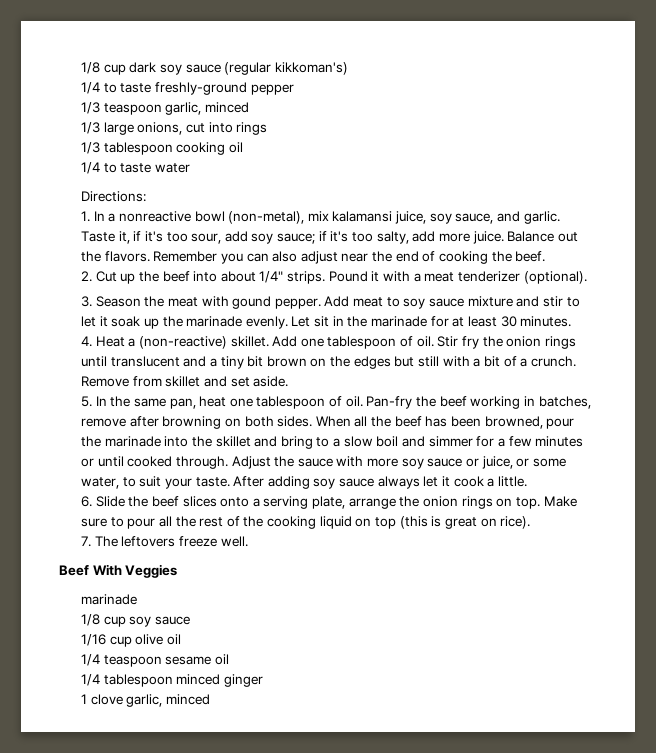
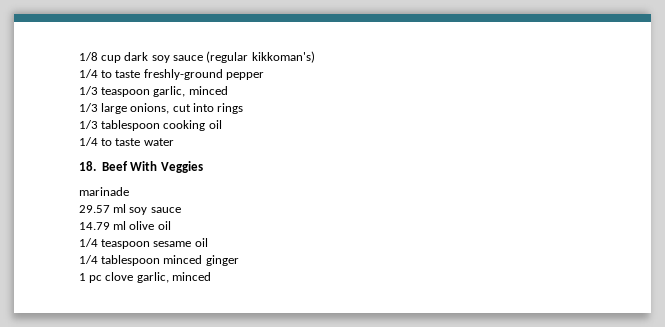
[80,191,146,202] [80,211,560,224] [80,231,578,244] [80,251,546,264] [80,271,587,284] [80,296,580,309] [80,316,572,329] [80,336,576,349] [80,356,576,369] [80,376,289,387] [80,396,591,409] [80,416,575,429] [80,436,584,449] [80,456,566,469] [80,476,527,489] [80,496,577,509] [80,516,531,529] [80,536,248,547] Directions: // 1. In a nonreactive bowl (non-metal), mix kalamansi juice, soy sauce, and garlic. Taste it, if it's too sour, add soy sauce; if it's too salty, add more juice. Balance out the flavors. Remember you can also adjust near the end of cooking the beef. // 2. Cut up the beef into about 1/4" strips. Pound it with a meat tenderizer (optional). // 3. Season the meat with gound pepper. Add meat to soy sauce mixture and stir to let it soak up the marinade evenly. Let sit in the marinade for at least 30 minutes. // 4. Heat a (non-reactive) skillet. Add one tablespoon of oil. Stir fry the onion rings until translucent and a tiny bit brown on the edges but still with a bit of a crunch. Remove from skillet and set aside. // 5. In the same pan, heat one tablespoon of oil. Pan-fry the beef working in batches, remove after browning on both sides. When all the beef has been browned, pour the marinade into the skillet and bring to a slow boil and simmer for a few minutes or until cooked through. Adjust the sauce with more soy sauce or juice, or some water, to suit your taste. After adding soy sauce always let it cook a little. // 6. Slide the beef slices onto a serving plate, arrange the onion rings on top. Make sure to pour all the rest of the cooking liquid on top (this is great on rice). // 7. The leftovers freeze well. // -> [78,161,96,171] 18.
[80,614,126,627] 1/8 cup -> [78,204,126,213] 29.57 ml
[80,634,132,647] 1/16 cup -> [78,221,126,230] 14.79 ml
(87, 699) none -> [88,275,102,283] pc

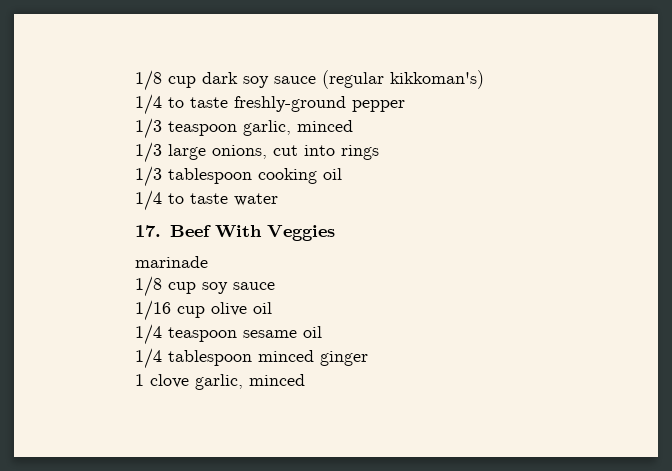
[78,161,96,171] 18. -> [135,225,162,237] 17.
[78,204,126,213] 29.57 ml -> [135,276,197,297] 1/8 cup
[78,221,126,230] 14.79 ml -> [135,300,206,321] 1/16 cup
[88,275,102,283] pc -> (145, 380) none

